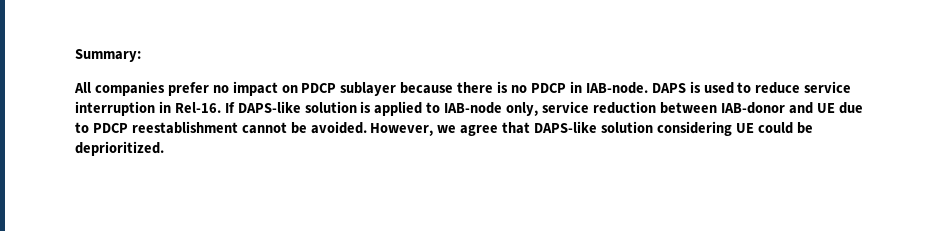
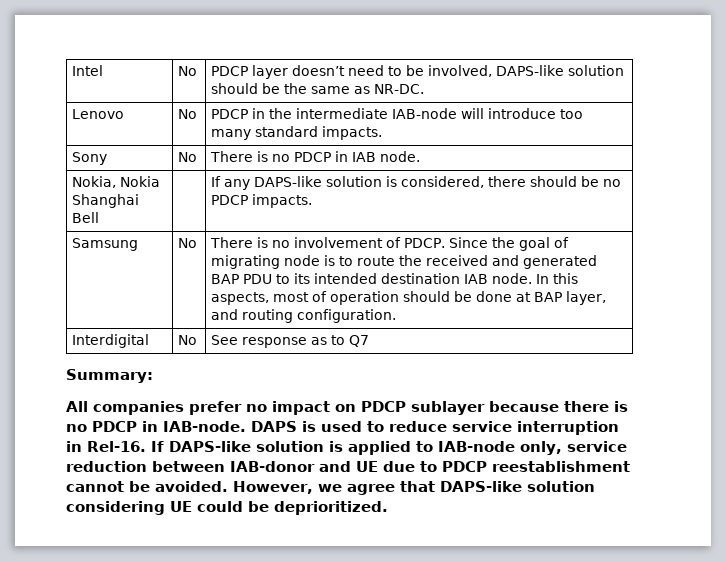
(75, 55) none -> [72,65,104,76] [178,66,198,76] [211,65,625,79] [211,83,425,94] [72,109,125,119] [178,109,198,119] [211,108,584,119] [211,126,383,140] [72,152,108,165] [178,152,198,162] [210,151,421,162] [72,176,161,188] [72,194,140,208] [72,212,100,223] [211,176,622,190] [211,194,313,208] [72,238,139,251] [178,238,198,248] [210,237,570,251] [211,255,598,269] [211,273,579,284] [211,291,607,305] [211,309,397,323] [72,334,150,348] [178,335,198,345] [211,335,370,348] Intel | No | PDCP layer doesn’t need to be involved, DAPS-like solution should be the same as NR-DC. // Lenovo | No | PDCP in the intermediate IAB-node will introduce too many standard impacts. // Sony | No | There is no PDCP in IAB node. // Nokia, Nokia Shanghai Bell | | If any DAPS-like solution is considered, there should be no PDCP impacts. // Samsung | No | There is no involvement of PDCP. Since the goal of migrating node is to route the received and generated BAP PDU to its intended destination IAB node. In this aspects, most of operation should be done at BAP layer, and routing configuration. // Interdigital | No | See response as to Q7 //

